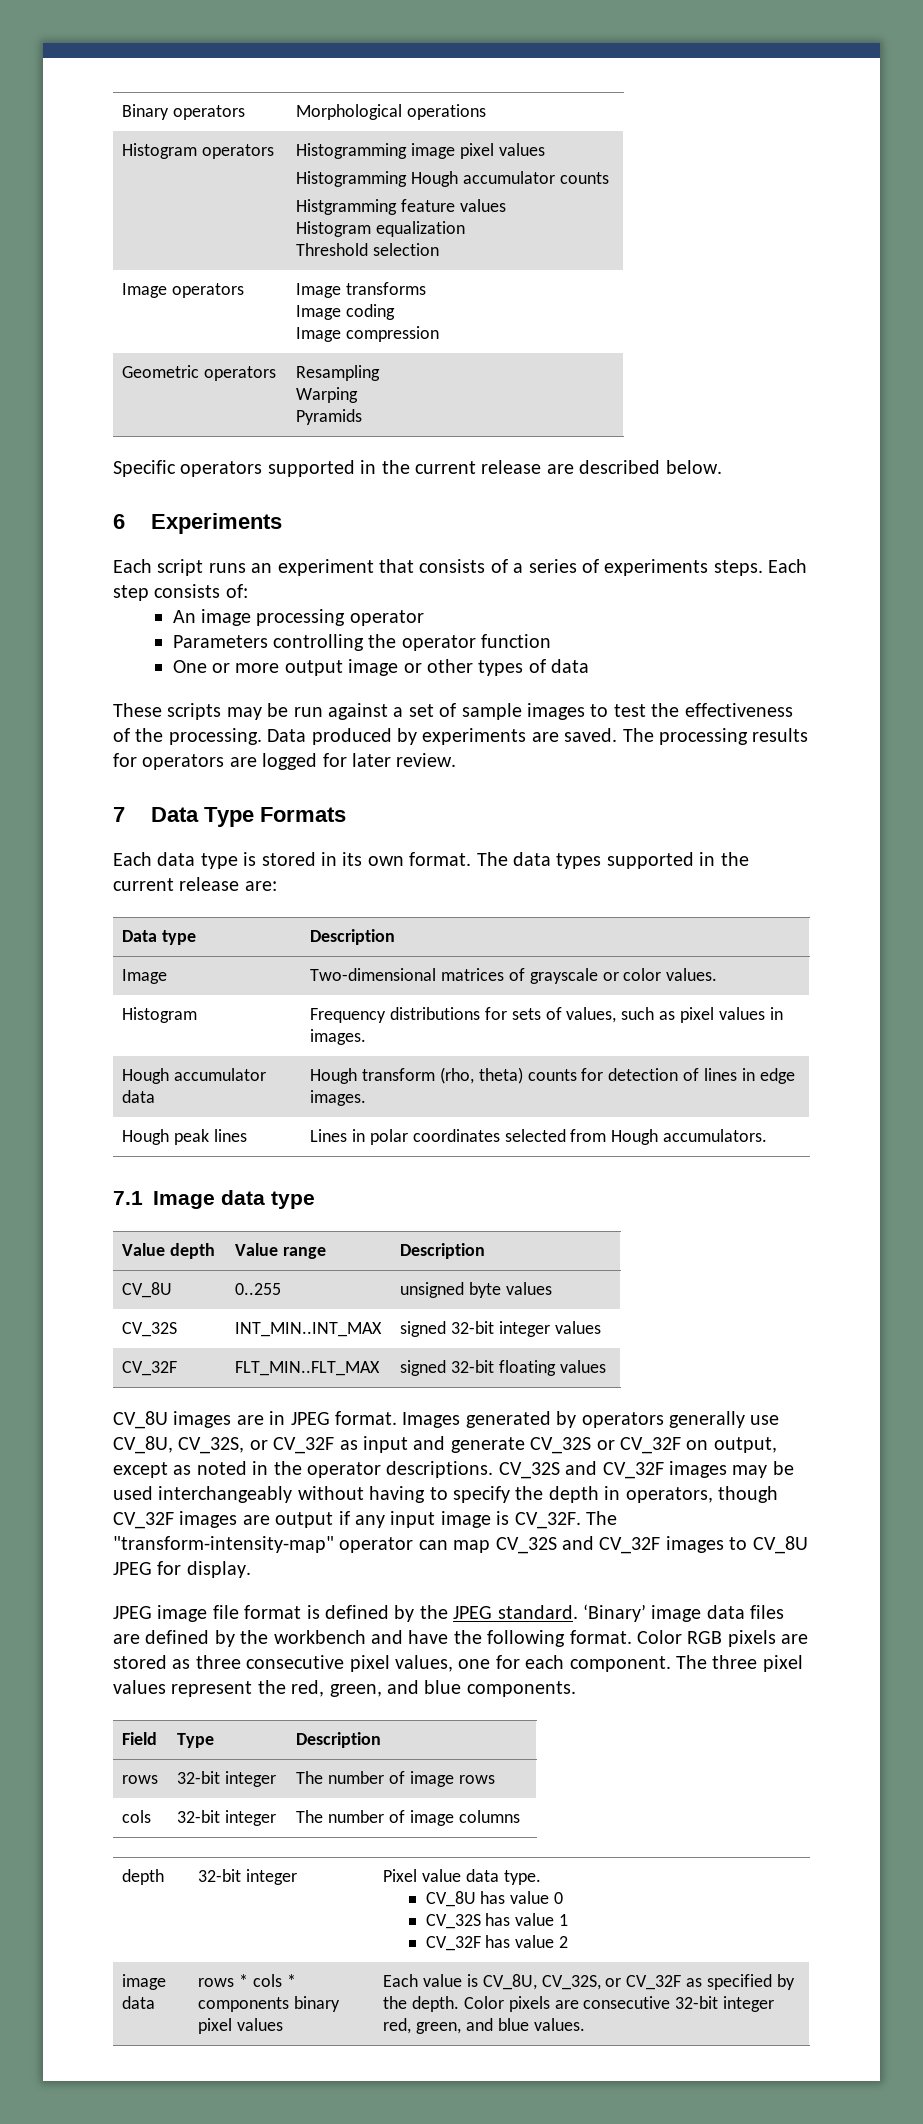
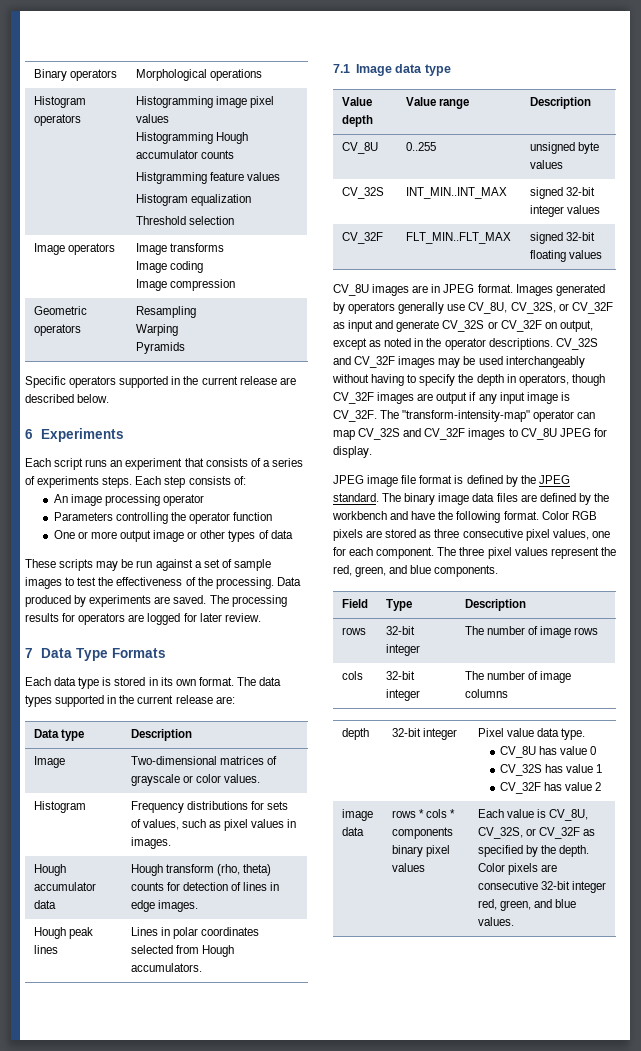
[582,1604,646,1622] ‘Binary’ -> [382,493,436,505] The binary

